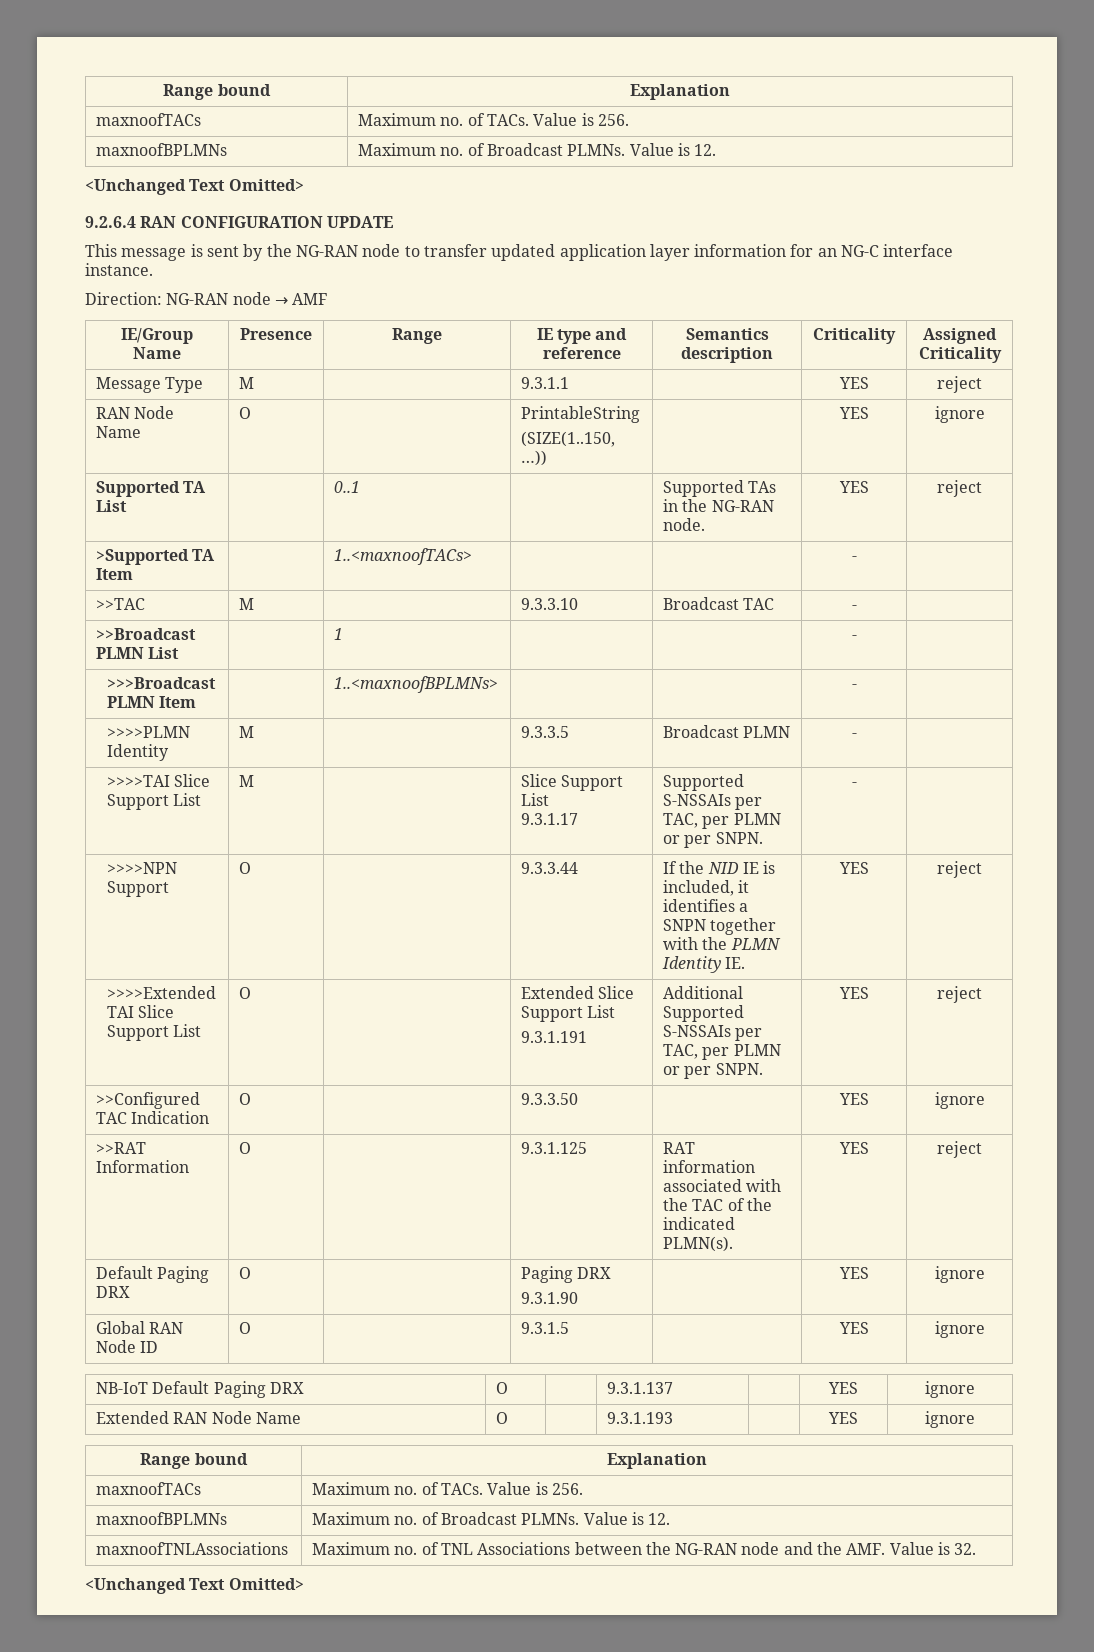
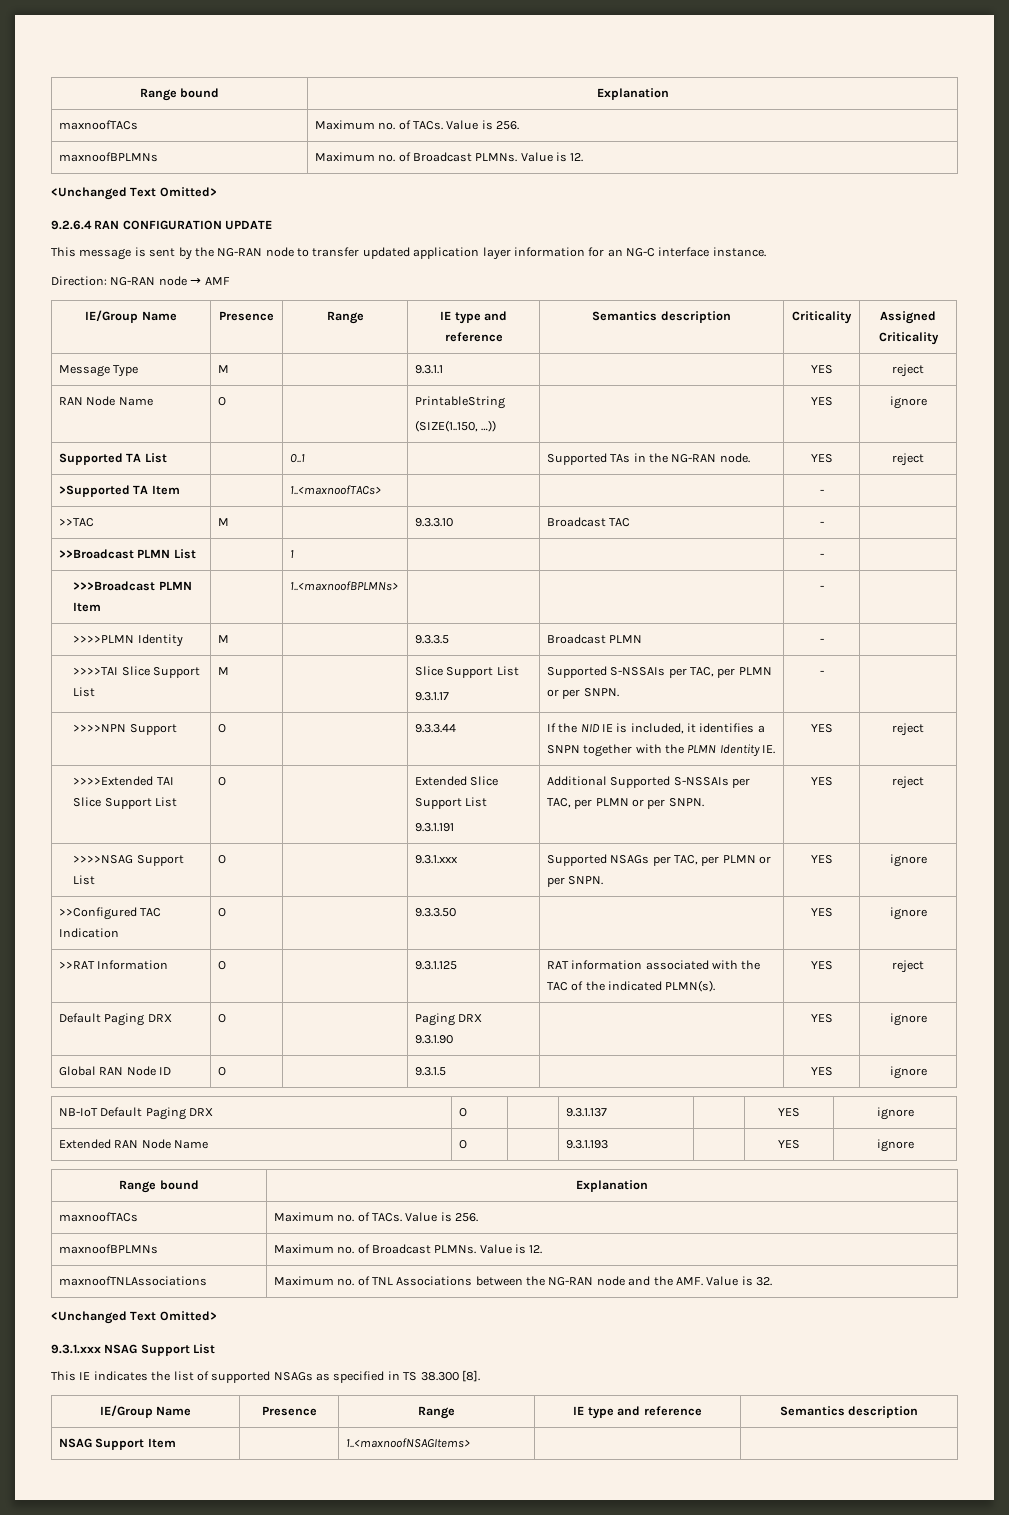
(982, 994) none -> [73,855,184,866] [73,875,96,885] [217,855,226,864] [414,855,458,864] [546,854,772,866] [546,876,604,887] [810,855,833,864] [889,854,927,867] // >>>>NSAG Support List | O | | 9.3.1.xxx | Supported NSAGs per TAC, per PLMN or per SNPN. | YES | ignore
(304, 1584) none -> [51,1344,216,1356] [51,1370,480,1383] [99,1405,192,1418] [261,1406,317,1416] [418,1406,455,1419] [573,1406,702,1419] [779,1406,919,1418] [58,1438,176,1450] [345,1438,470,1448] // 9.3.1.xxx NSAG Support List // This IE indicates the list of supported NSAGs as specified in TS 38.300 [8]. // IE/Group Name | Presence | Range | IE type and reference | Semantics description // NSAG Support Item | | 1..<maxnoofNSAGItems> | |

